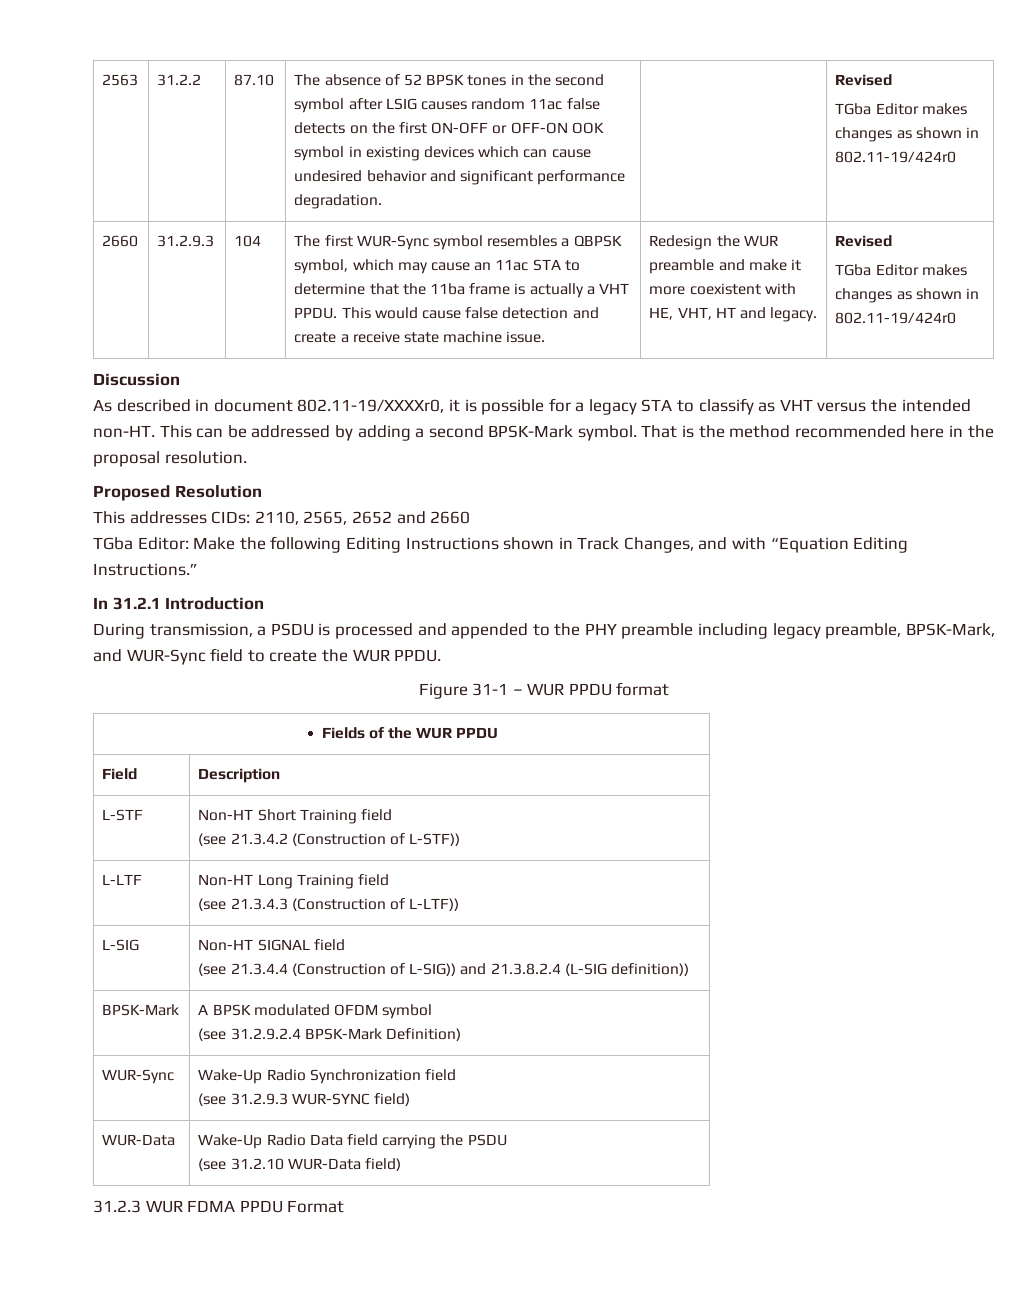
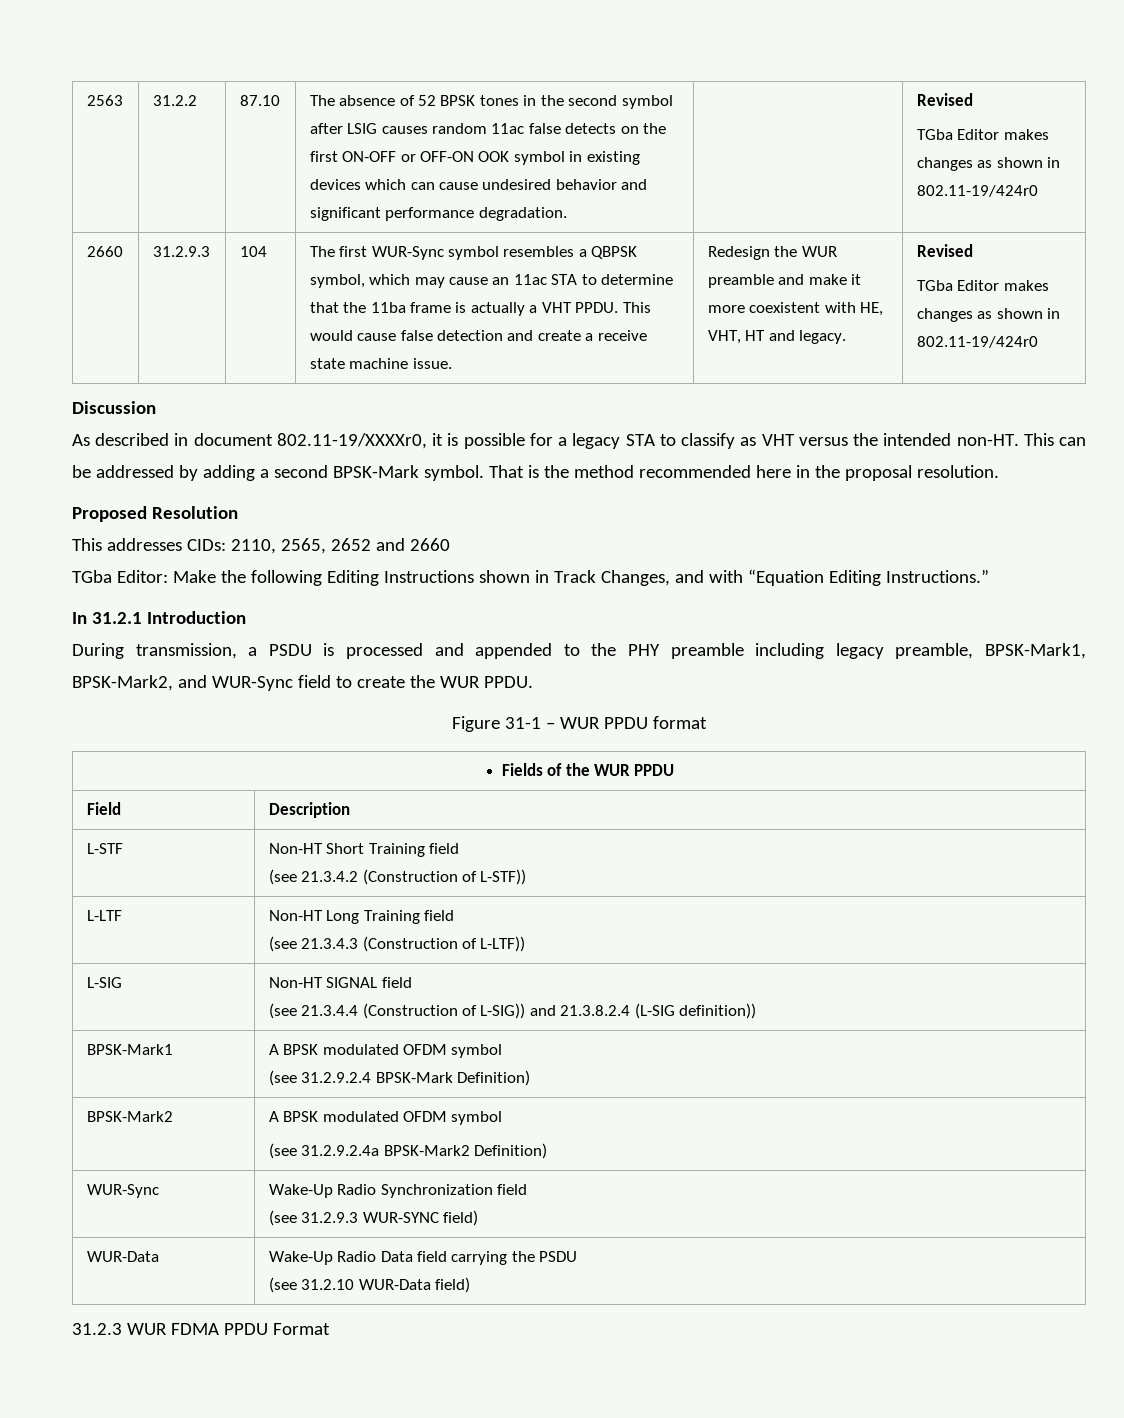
[905,623,995,637] BPSK-Mark, -> [985,643,1087,659] [72,675,173,691] BPSK-Mark1, BPSK-Mark2,
[102,1004,180,1016] BPSK-Mark -> [86,1044,173,1055] BPSK-Mark1
(461, 1034) none -> [86,1111,173,1122] [268,1111,503,1125] [268,1143,547,1159] // BPSK-Mark2 | A BPSK modulated OFDM symbol // (see 31.2.9.2.4a BPSK-Mark2 Definition)

